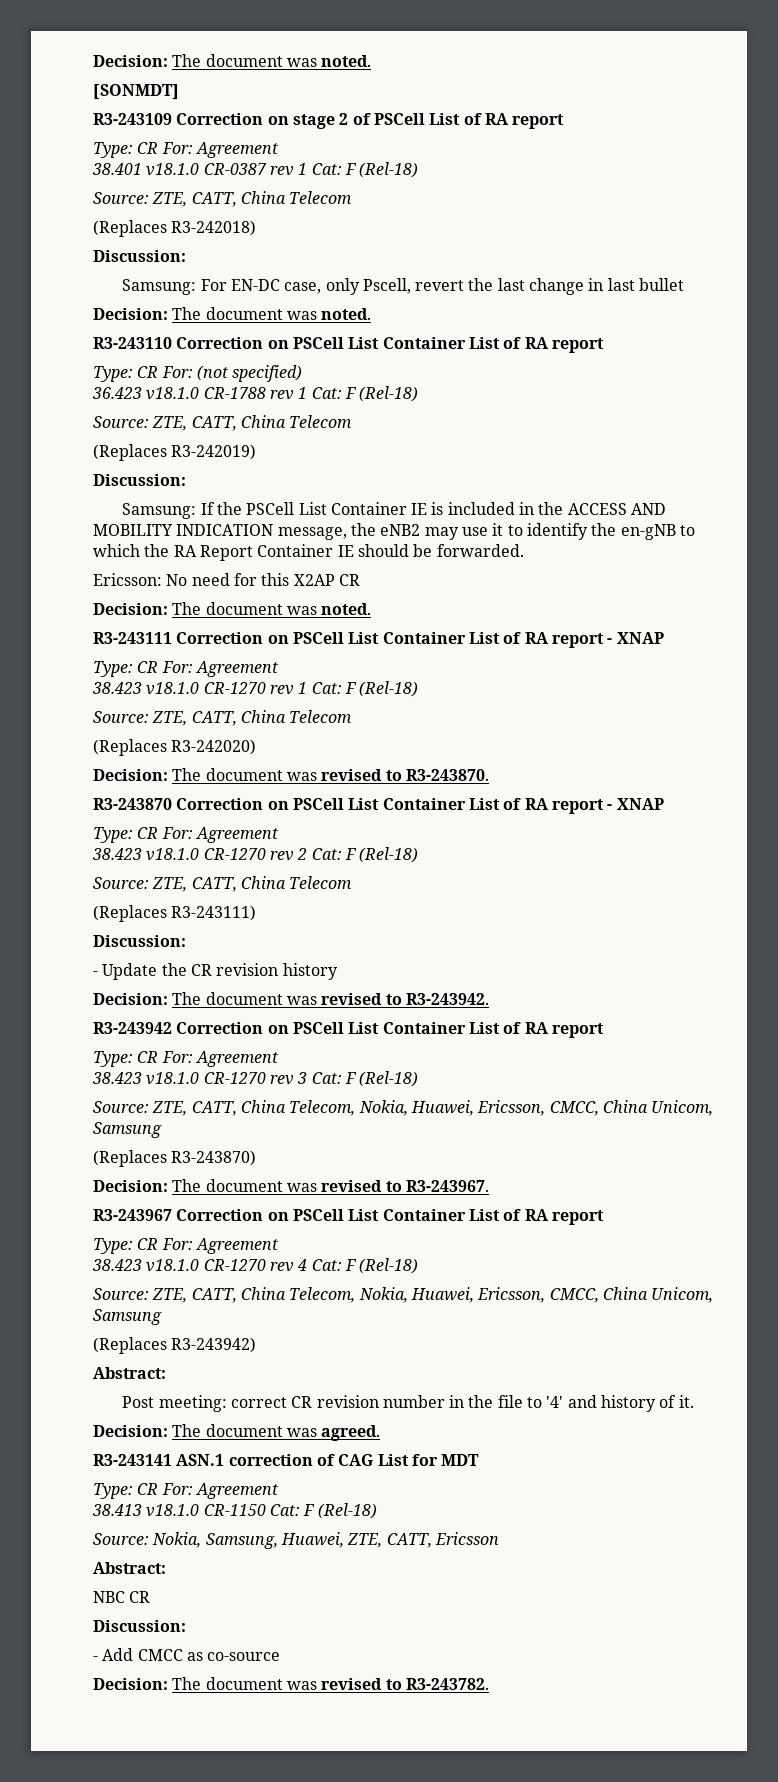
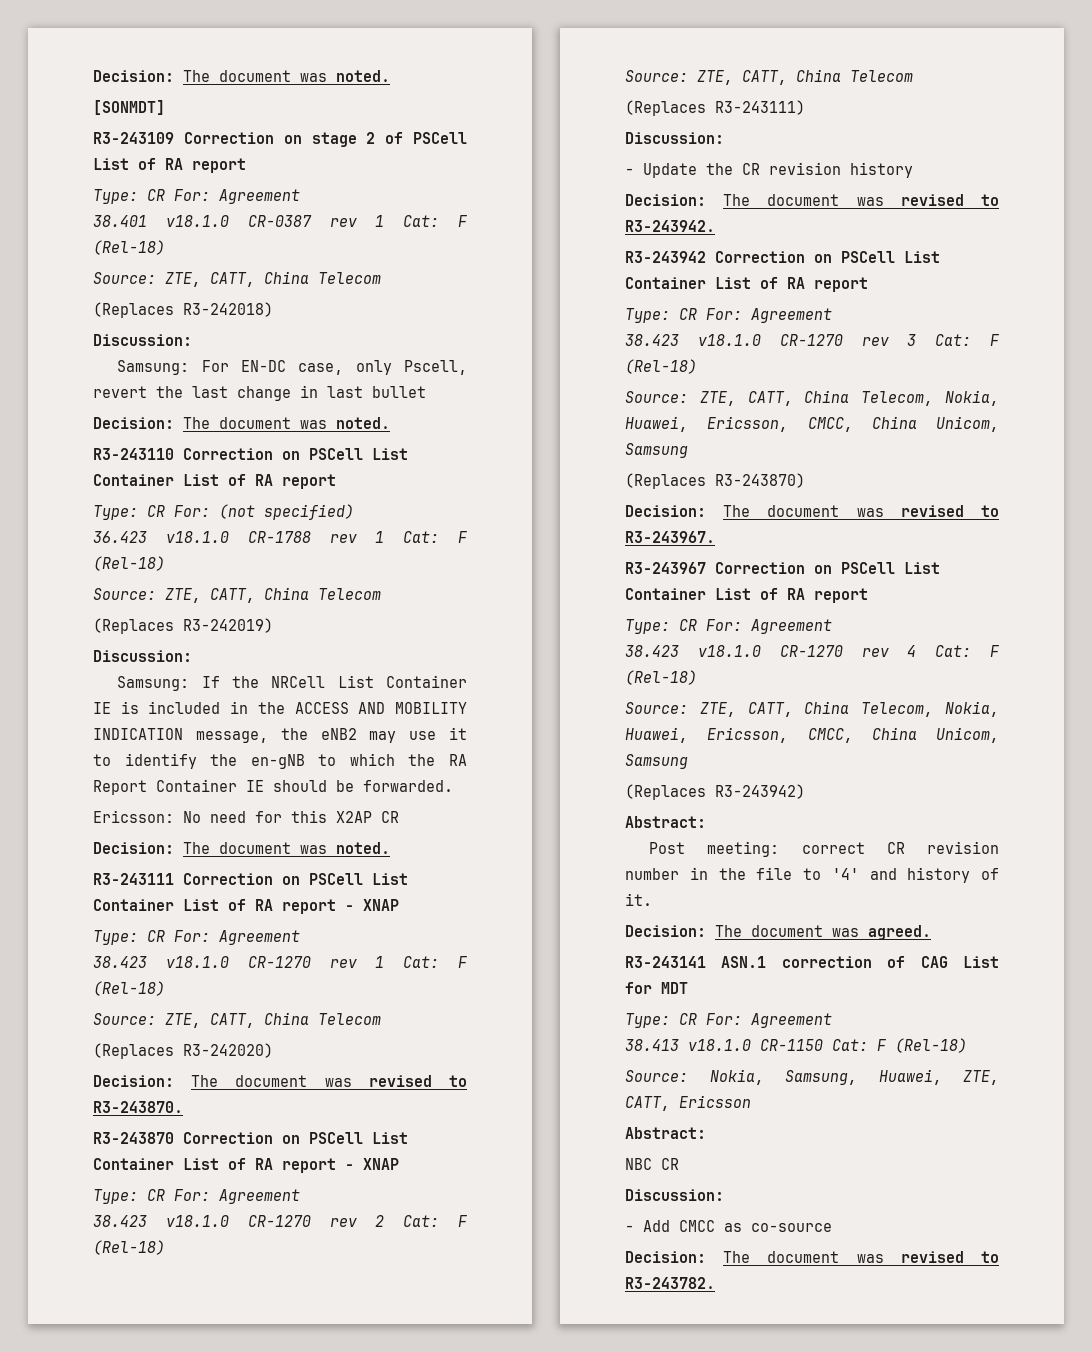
[246,502,295,515] PSCell -> [271,676,326,688] NRCell

